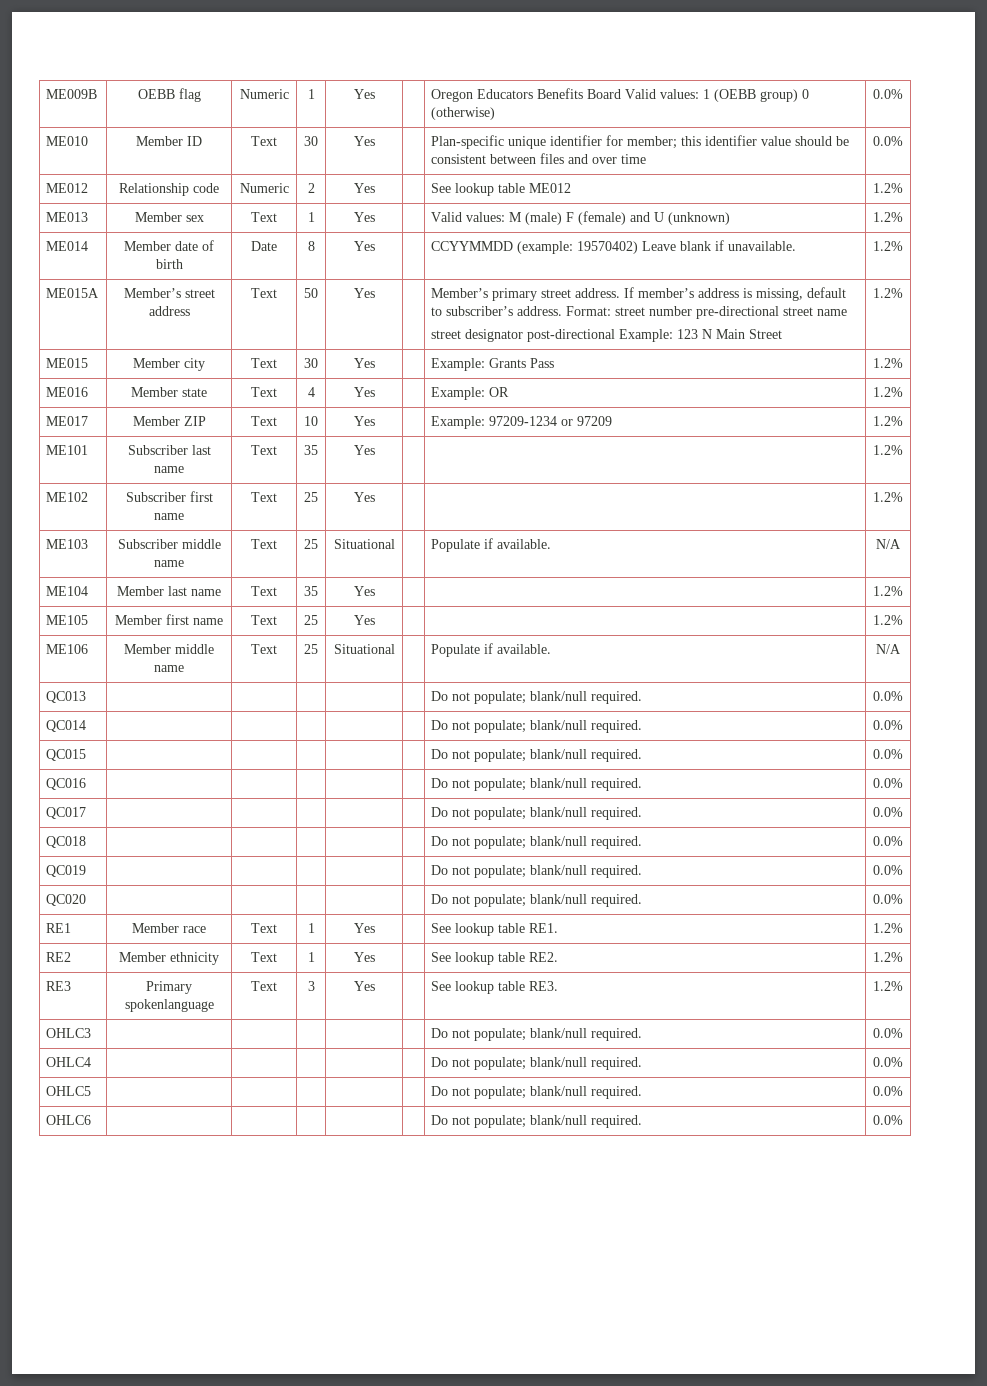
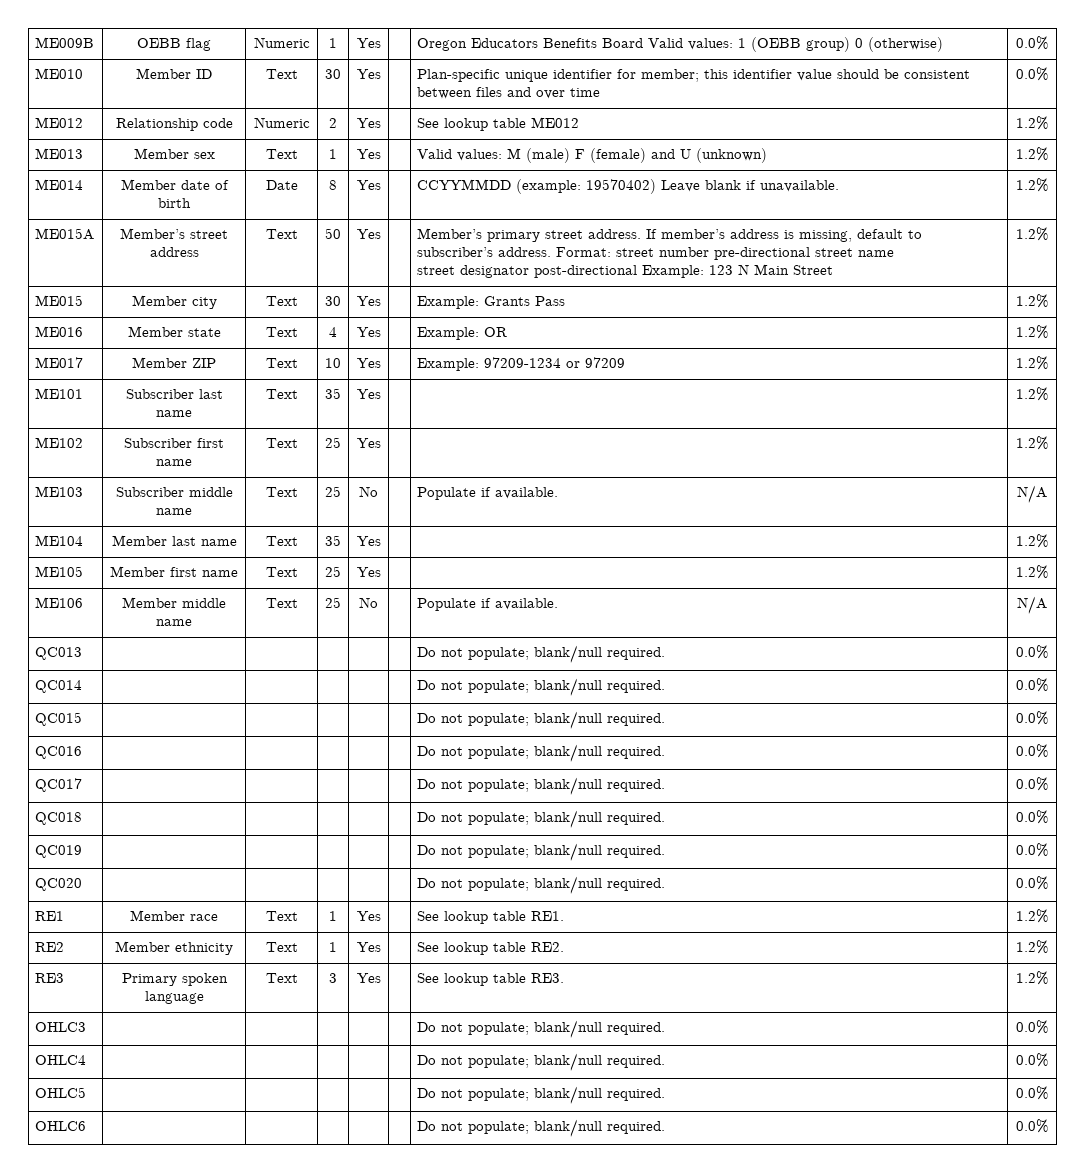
[333,539,395,549] Situational -> [359,486,378,497] No
[333,644,395,654] Situational -> [359,597,378,608] No
[124,999,214,1012] spokenlanguage -> [181,973,228,986] [144,991,204,1004] spoken language

